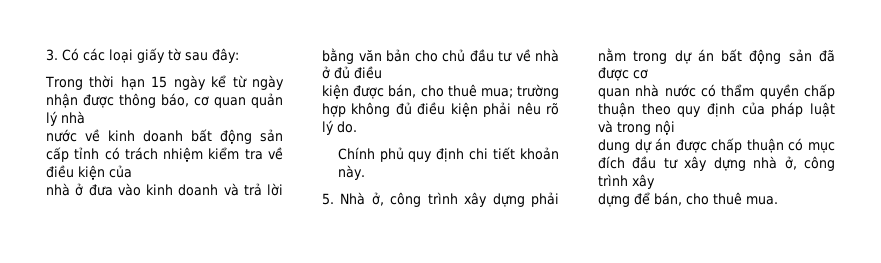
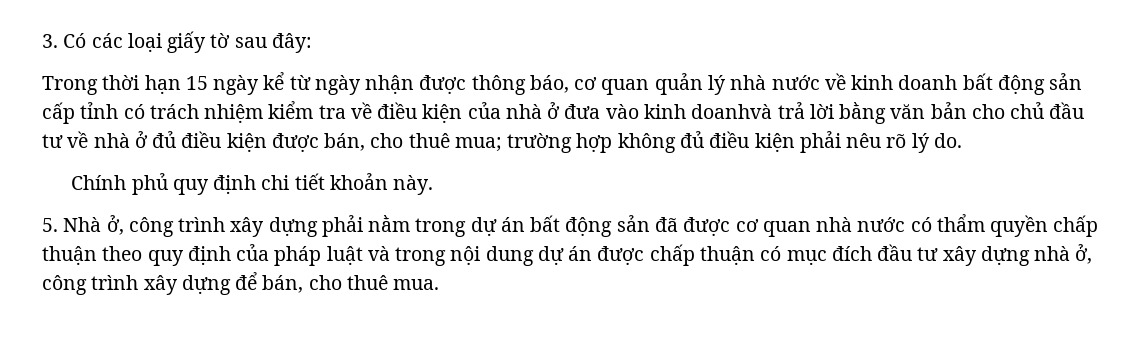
(85, 117) // -> (767, 82) none
(132, 171) // -> (501, 110) none
[178,183,239,196] doanh và -> [691,104,773,119] doanhvà
(382, 72) // -> (222, 139) none
(648, 74) // -> (759, 225) none
(675, 127) // -> (481, 255) none
(655, 181) // -> (178, 285) none

